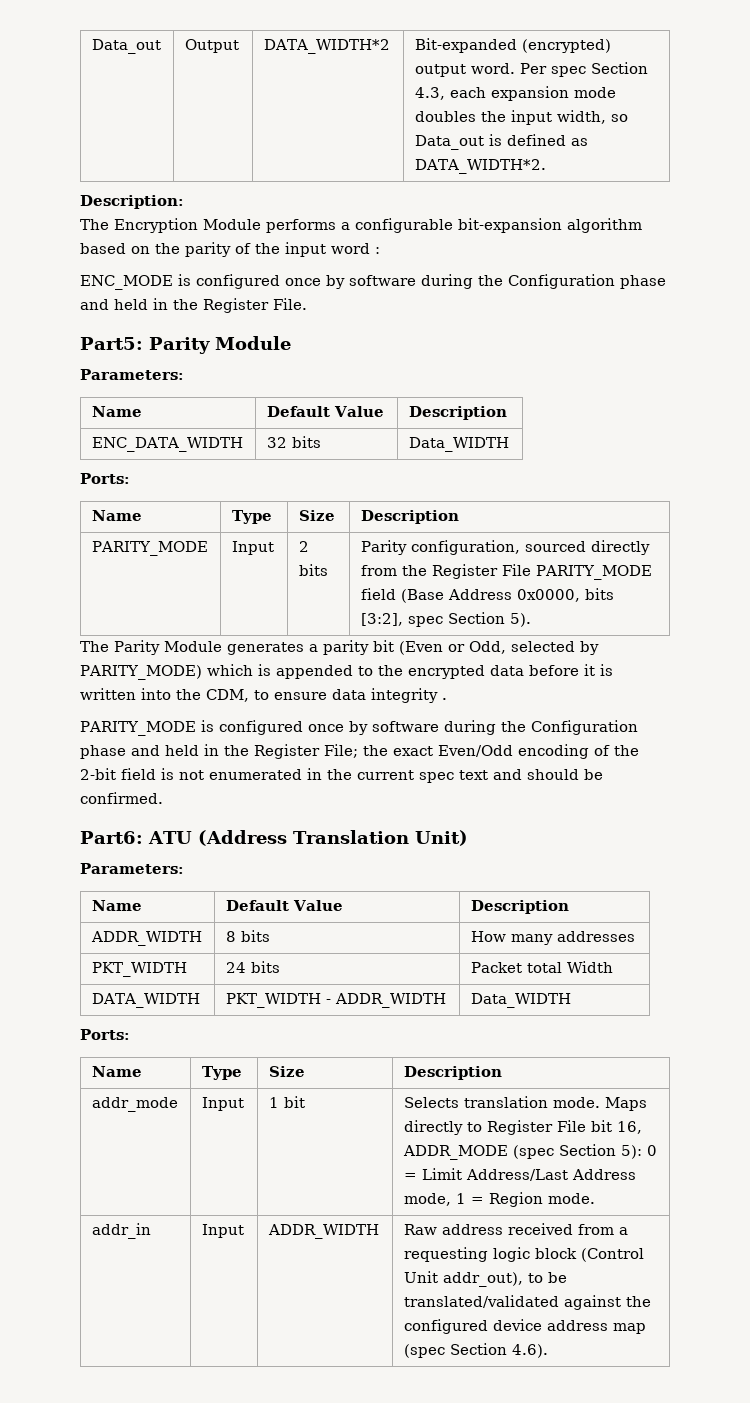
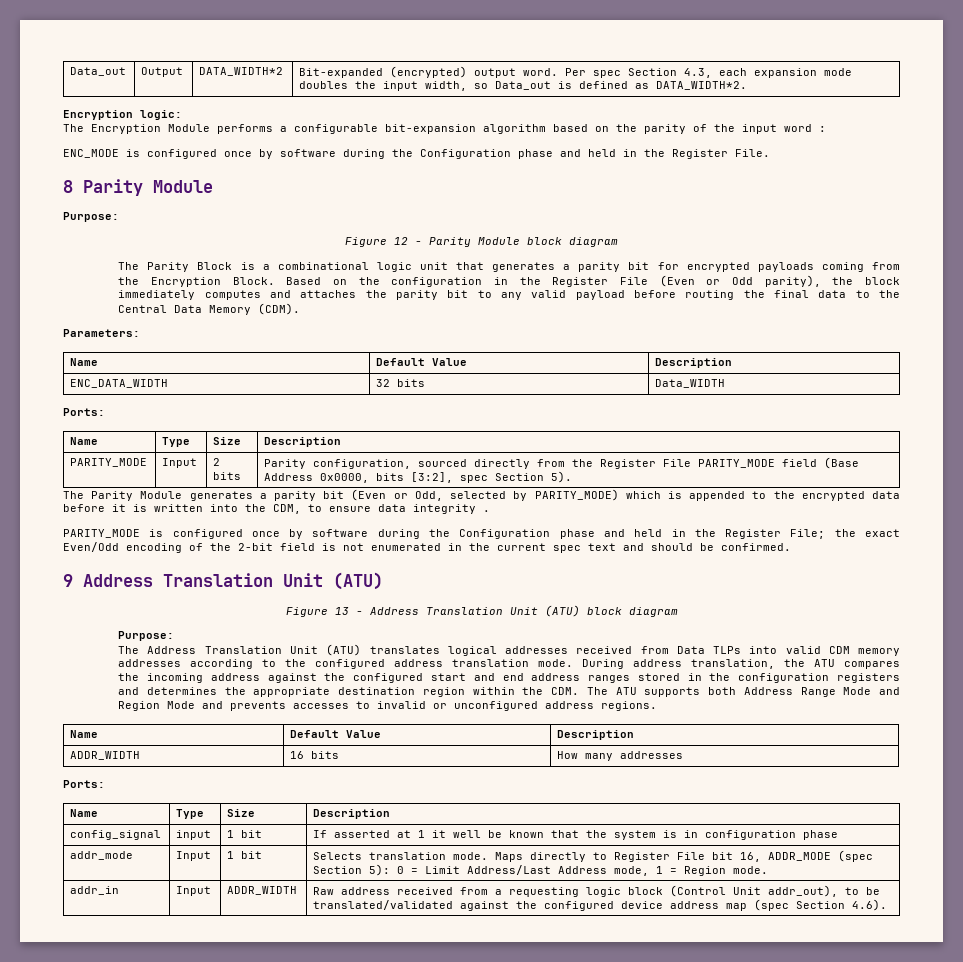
[80,195,184,209] Description: -> [63,110,182,120] Encryption logic:
[80,336,291,354] Part5: Parity Module -> [63,179,213,196] [63,212,119,222] [345,237,618,247] [118,262,900,272] [118,275,900,287] [118,290,900,300] [118,303,301,315] 8 Parity Module // Purpose: // Figure 12 - Parity Module block diagram // The Parity Block is a combinational logic unit that generates a parity bit for encrypted payloads coming from the Encryption Block. Based on the configuration in the Register File (Even or Odd parity), the block immediately computes and attaches the parity bit to any valid payload before routing the final data to the Central Data Memory (CDM).
[80,830,468,846] [80,863,184,874] Part6: ATU (Address Translation Unit) // Parameters: -> [63,572,383,590] [285,605,678,617] [118,631,175,641] [118,644,901,656] [118,659,901,669] [118,673,901,683] [118,687,900,697] [118,701,658,711] 9 Address Translation Unit (ATU) // Figure 13 - Address Translation Unit (ATU) block diagram // Purpose: // The Address Translation Unit (ATU) translates logical addresses received from Data TLPs into valid CDM memory addresses according to the configured address translation mode. During address translation, the ATU compares the incoming address against the configured start and end address ranges stored in the configuration registers and determines the appropriate destination region within the CDM. The ATU supports both Address Range Mode and Region Mode and prevents accesses to invalid or unconfigured address regions.
[225,931,236,942] 8 -> [290,751,305,759] 16
[91,962,187,977] [225,961,280,973] [470,961,613,973] [91,993,200,1008] [225,993,446,1008] [470,993,571,1008] [80,1029,130,1040] [91,1066,142,1077] [201,1066,242,1080] [268,1066,305,1077] [403,1066,502,1080] // PKT_WIDTH | 24 bits | Packet total Width // DATA_WIDTH | PKT_WIDTH - ADDR_WIDTH | Data_WIDTH // Ports: // Name | Type | Size | Description -> [63,780,105,788] [70,809,99,817] [176,809,205,819] [227,809,256,817] [313,809,391,819] [70,830,162,840] [176,830,212,840] [227,830,263,838] [313,830,839,840] // Ports: // Name | Type | Size | Description // config_signal | input | 1 bit | If asserted at 1 it well be known that the system is in configuration phase

